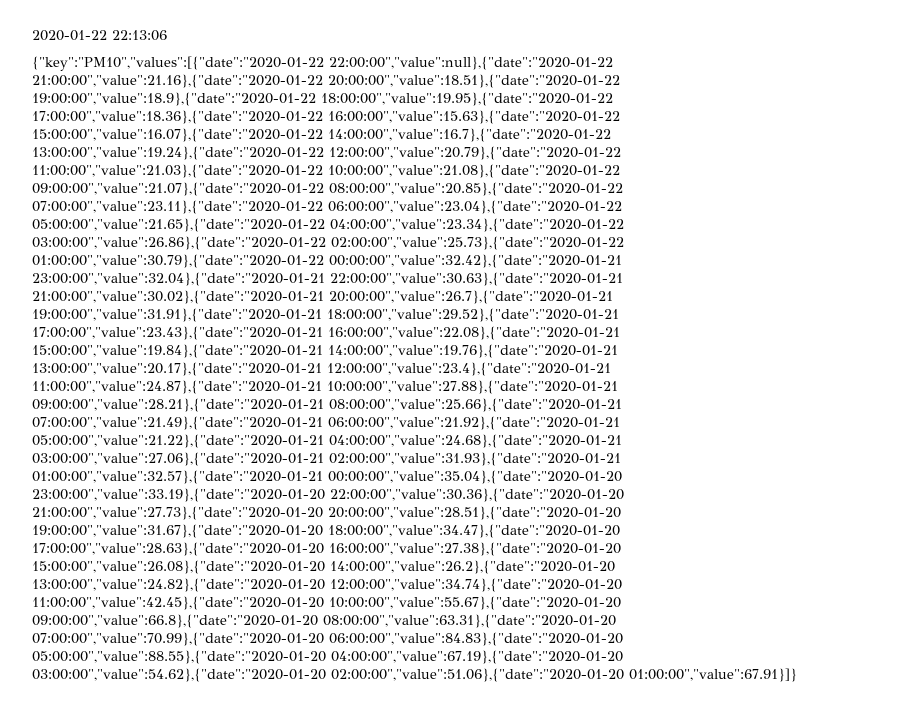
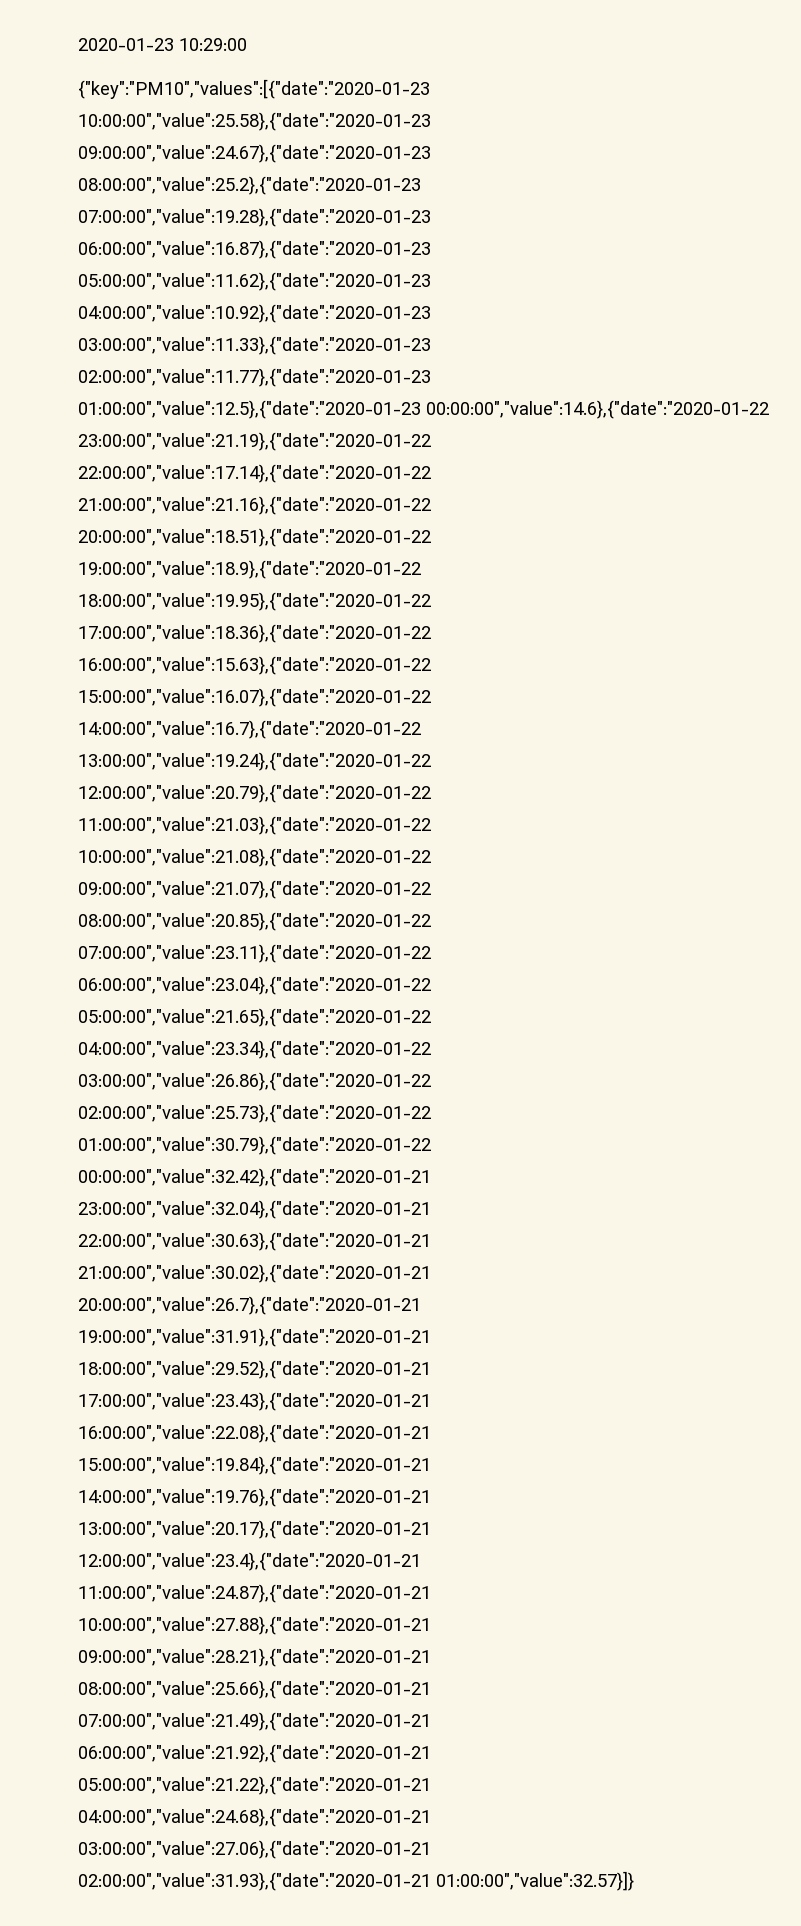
[32,30,167,41] [32,56,613,71] 2020-01-22 22:13:06 // {"key":"PM10","values":[{"date":"2020-01-22 22:00:00","value":null},{"date":"2020-01-22 -> [78,38,247,51] [78,79,430,99] [78,112,431,131] [78,144,431,163] [78,176,421,195] [78,208,431,227] [78,240,431,259] [78,272,431,291] [78,304,431,323] [78,336,431,355] [78,368,431,387] [78,400,769,419] [78,432,431,451] [78,464,431,483] 2020-01-23 10:29:00 // {"key":"PM10","values":[{"date":"2020-01-23 10:00:00","value":25.58},{"date":"2020-01-23 09:00:00","value":24.67},{"date":"2020-01-23 08:00:00","value":25.2},{"date":"2020-01-23 07:00:00","value":19.28},{"date":"2020-01-23 06:00:00","value":16.87},{"date":"2020-01-23 05:00:00","value":11.62},{"date":"2020-01-23 04:00:00","value":10.92},{"date":"2020-01-23 03:00:00","value":11.33},{"date":"2020-01-23 02:00:00","value":11.77},{"date":"2020-01-23 01:00:00","value":12.5},{"date":"2020-01-23 00:00:00","value":14.6},{"date":"2020-01-22 23:00:00","value":21.19},{"date":"2020-01-22 22:00:00","value":17.14},{"date":"2020-01-22
[32,470,622,484] [32,488,624,502] [32,506,621,520] [32,524,620,538] [32,542,621,556] [32,560,615,574] [32,578,622,592] [32,596,621,610] [32,614,616,628] [32,632,623,646] [32,650,623,664] [32,668,797,682] 01:00:00","value":32.57},{"date":"2020-01-21 00:00:00","value":35.04},{"date":"2020-01-20 23:00:00","value":33.19},{"date":"2020-01-20 22:00:00","value":30.36},{"date":"2020-01-20 21:00:00","value":27.73},{"date":"2020-01-20 20:00:00","value":28.51},{"date":"2020-01-20 19:00:00","value":31.67},{"date":"2020-01-20 18:00:00","value":34.47},{"date":"2020-01-20 17:00:00","value":28.63},{"date":"2020-01-20 16:00:00","value":27.38},{"date":"2020-01-20 15:00:00","value":26.08},{"date":"2020-01-20 14:00:00","value":26.2},{"date":"2020-01-20 13:00:00","value":24.82},{"date":"2020-01-20 12:00:00","value":34.74},{"date":"2020-01-20 11:00:00","value":42.45},{"date":"2020-01-20 10:00:00","value":55.67},{"date":"2020-01-20 09:00:00","value":66.8},{"date":"2020-01-20 08:00:00","value":63.31},{"date":"2020-01-20 07:00:00","value":70.99},{"date":"2020-01-20 06:00:00","value":84.83},{"date":"2020-01-20 05:00:00","value":88.55},{"date":"2020-01-20 04:00:00","value":67.19},{"date":"2020-01-20 03:00:00","value":54.62},{"date":"2020-01-20 02:00:00","value":51.06},{"date":"2020-01-20 01:00:00","value":67.91}]} -> [436,1871,634,1891] 01:00:00","value":32.57}]}

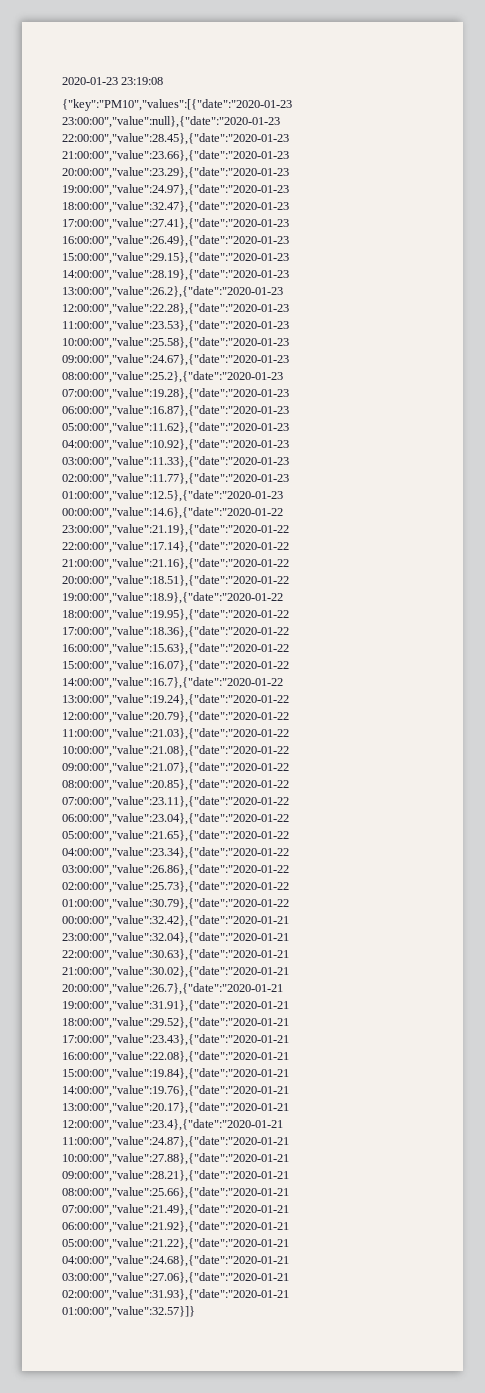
[179,38,247,51] 10:29:00 -> [121,77,164,85] 23:19:08
(430, 89) none -> [62,116,280,128] [62,133,289,145] [62,150,289,162] [62,167,289,179] [62,184,289,196] [62,201,289,213] [62,218,289,230] [62,235,289,247] [62,252,289,264] [62,269,289,281] [62,286,283,298] [62,303,289,315] [62,320,289,332] 23:00:00","value":null},{"date":"2020-01-23 22:00:00","value":28.45},{"date":"2020-01-23 21:00:00","value":23.66},{"date":"2020-01-23 20:00:00","value":23.29},{"date":"2020-01-23 19:00:00","value":24.97},{"date":"2020-01-23 18:00:00","value":32.47},{"date":"2020-01-23 17:00:00","value":27.41},{"date":"2020-01-23 16:00:00","value":26.49},{"date":"2020-01-23 15:00:00","value":29.15},{"date":"2020-01-23 14:00:00","value":28.19},{"date":"2020-01-23 13:00:00","value":26.2},{"date":"2020-01-23 12:00:00","value":22.28},{"date":"2020-01-23 11:00:00","value":23.53},{"date":"2020-01-23

